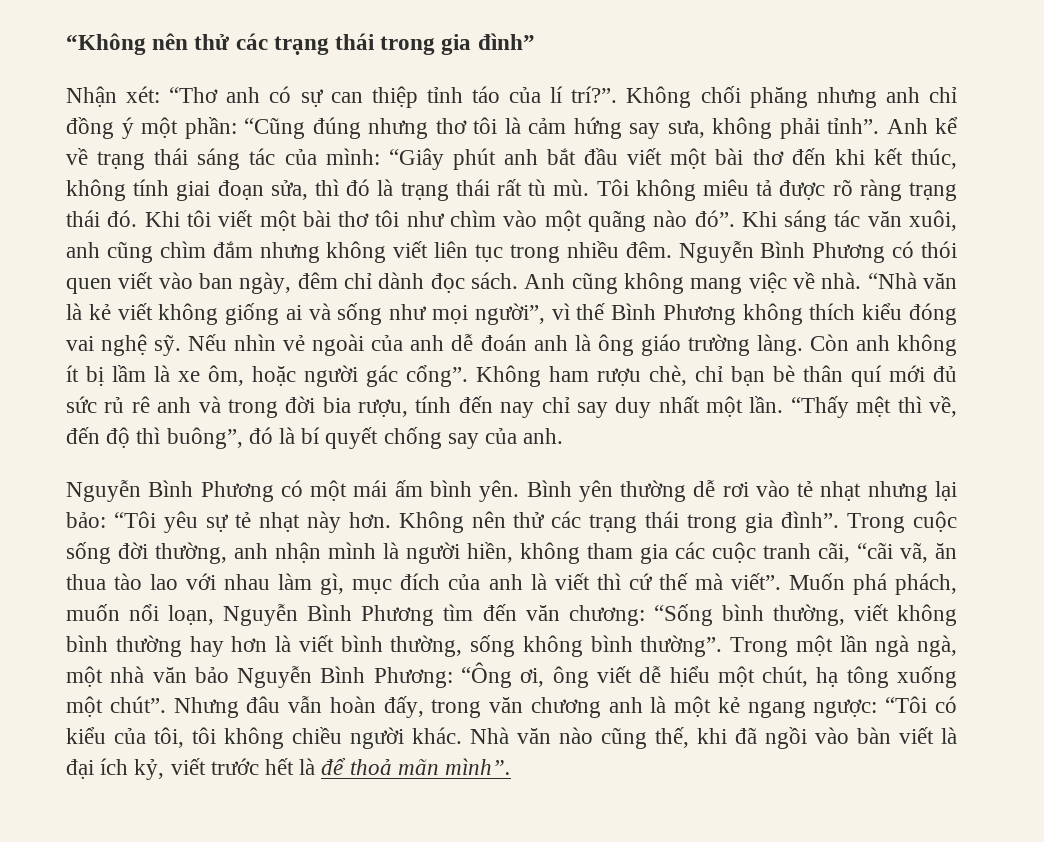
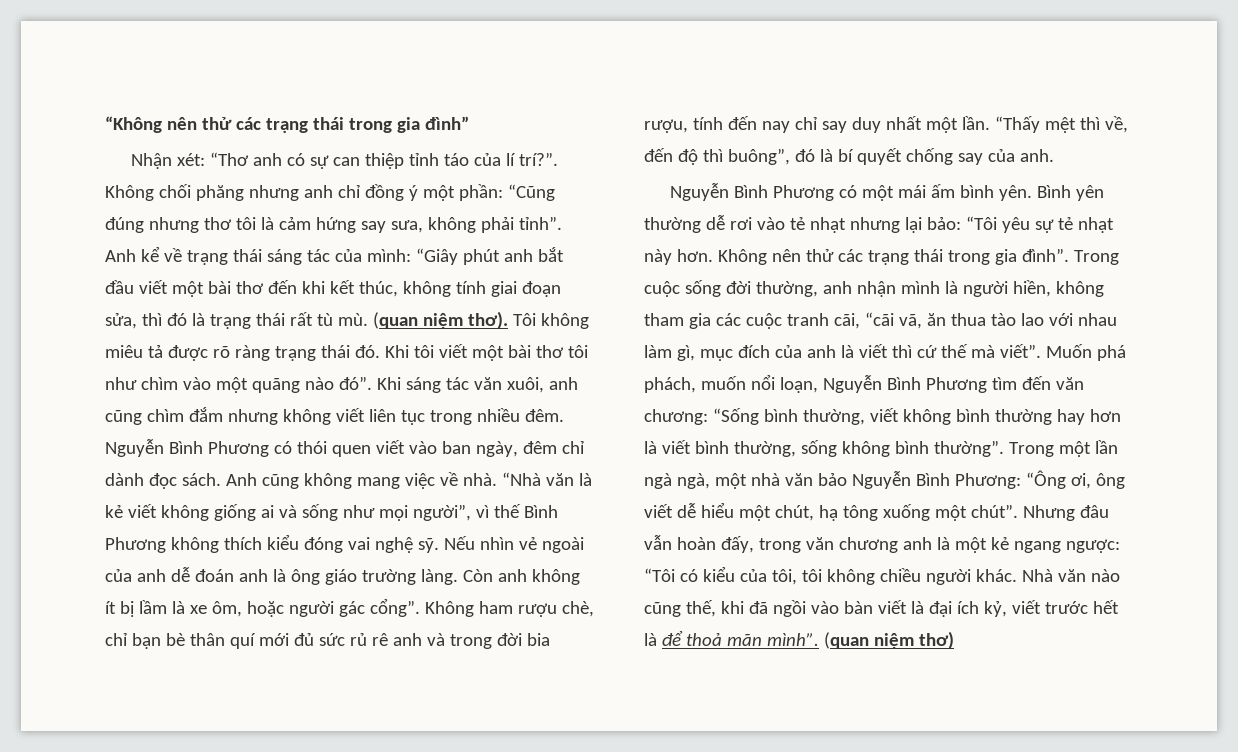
(590, 187) none -> [372,311,508,329] (quan niệm thơ).
(512, 766) none -> [823,631,954,649] (quan niệm thơ)

